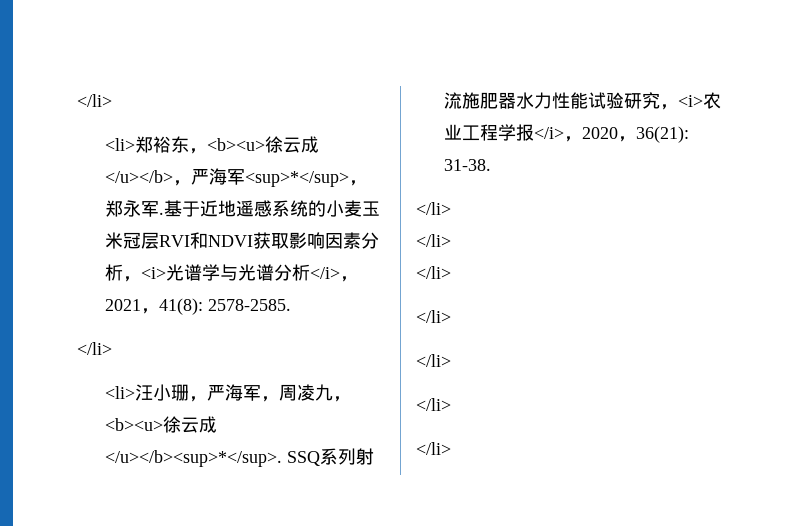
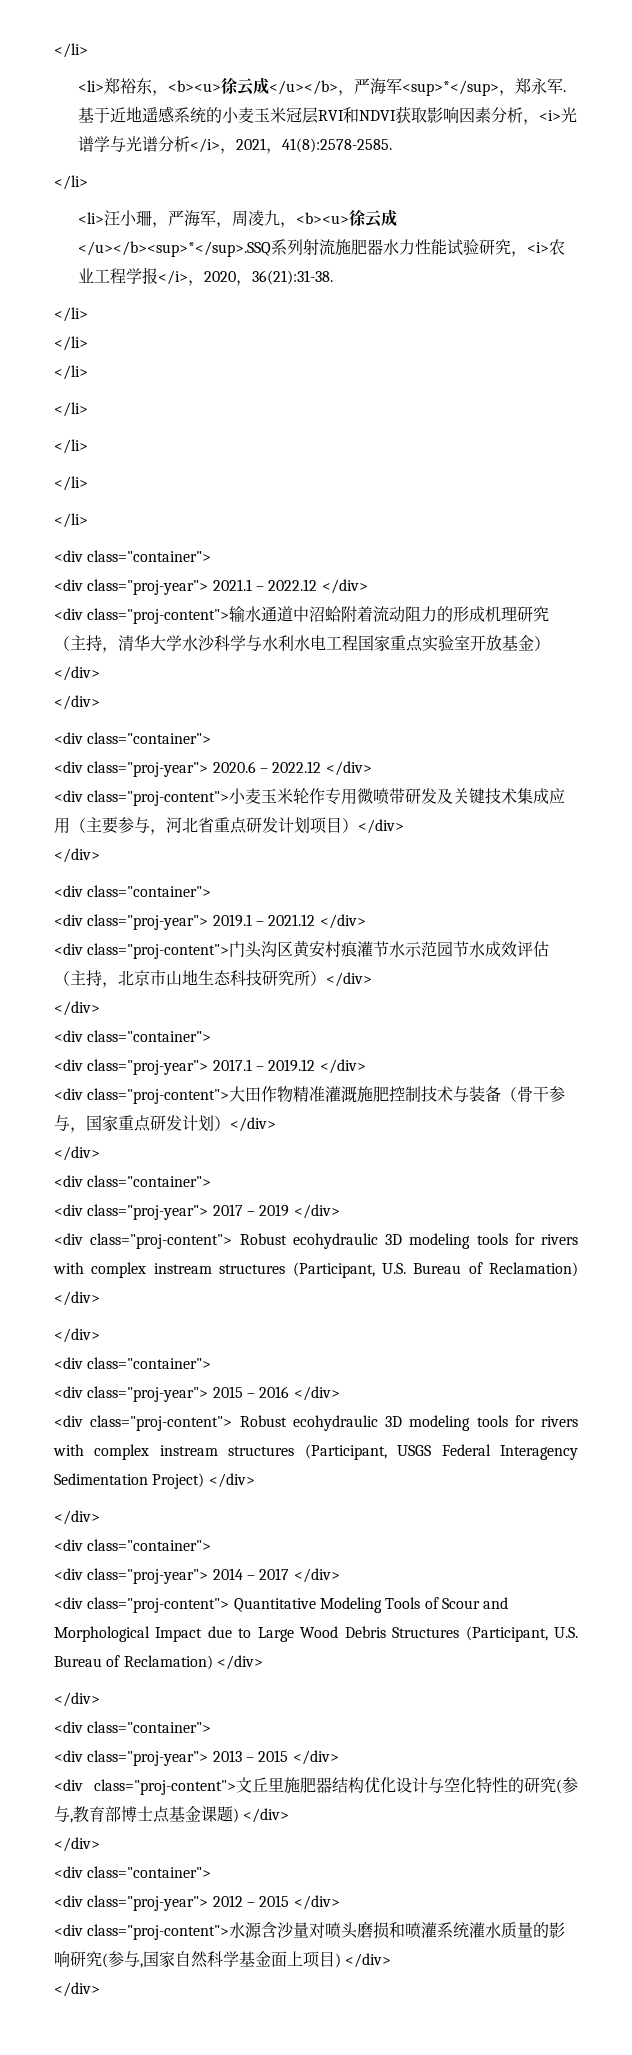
[159,298,292,315] 41(8): 2578-2585. -> [282,138,393,153] 41(8):2578-2585.
[105,450,321,467] </u></b><sup>*</sup>. SSQ -> [78,241,272,257] </u></b><sup>*</sup>.SSQ
[636,126,690,143] [444,159,492,171] 36(21): 31-38. -> [252,270,334,285] 36(21):31-38.
(451, 448) none -> [54,550,212,562] [54,579,368,595] [54,606,550,624] [54,635,550,653] [54,666,100,681] [54,695,100,710] [54,732,212,744] [54,761,372,777] [54,788,566,806] [54,817,404,835] [54,848,100,863] [54,885,212,897] [54,914,366,930] [54,940,550,959] [54,969,372,988] [54,1001,100,1016] [54,1030,212,1042] [54,1059,366,1075] [54,1086,566,1104] [54,1115,276,1133] [54,1146,100,1161] [54,1175,212,1187] [54,1204,340,1220] [54,1233,578,1249] [53,1262,578,1278] [54,1291,100,1306] [54,1328,100,1343] [54,1357,212,1369] [54,1386,340,1402] [54,1415,578,1431] [53,1444,578,1460] [54,1473,255,1489] [54,1510,100,1525] [54,1539,212,1551] [54,1568,340,1584] [54,1597,509,1613] [54,1626,579,1642] [54,1655,263,1670] [54,1692,100,1707] [54,1721,212,1733] [54,1750,339,1766] [54,1777,578,1795] [54,1806,290,1823] [54,1837,100,1852] [54,1866,212,1878] [54,1895,340,1911] [54,1921,566,1940] [54,1951,392,1968] [54,1982,100,1997] // <div class="container"> // <div class="proj-year"> 2021.1 – 2022.12 </div> // <div class="proj-content">输水通道中沼蛤附着流动阻力的形成机理研究（主持，清华大学水沙科学与水利水电工程国家重点实验室开放基金）</div> // </div> // <div class="container"> // <div class="proj-year"> 2020.6 – 2022.12 </div> // <div class="proj-content">小麦玉米轮作专用微喷带研发及关键技术集成应用（主要参与，河北省重点研发计划项目）</div> // </div> // <div class="container"> // <div class="proj-year"> 2019.1 – 2021.12 </div> // <div class="proj-content">门头沟区黄安村痕灌节水示范园节水成效评估（主持，北京市山地生态科技研究所）</div> // </div> // <div class="container"> // <div class="proj-year"> 2017.1 – 2019.12 </div> // <div class="proj-content">大田作物精准灌溉施肥控制技术与装备（骨干参与，国家重点研发计划）</div> // </div> // <div class="container"> // <div class="proj-year"> 2017 – 2019 </div> // <div class="proj-content"> Robust ecohydraulic 3D modeling tools for rivers with complex instream structures (Participant, U.S. Bureau of Reclamation) </div> // </div> // <div class="container"> // <div class="proj-year"> 2015 – 2016 </div> // <div class="proj-content"> Robust ecohydraulic 3D modeling tools for rivers with complex instream structures (Participant, USGS Federal Interagency Sedimentation Project) </div> // </div> // <div class="container"> // <div class="proj-year"> 2014 – 2017 </div> // <div class="proj-content"> Quantitative Modeling Tools of Scour and Morphological Impact due to Large Wood Debris Structures (Participant, U.S. Bureau of Reclamation) </div> // </div> // <div class="container"> // <div class="proj-year"> 2013 – 2015 </div> // <div class="proj-content">文丘里施肥器结构优化设计与空化特性的研究(参与,教育部博士点基金课题) </div> // </div> // <div class="container"> // <div class="proj-year"> 2012 – 2015 </div> // <div class="proj-content">水源含沙量对喷头磨损和喷灌系统灌水质量的影响研究(参与,国家自然科学基金面上项目) </div> // </div>

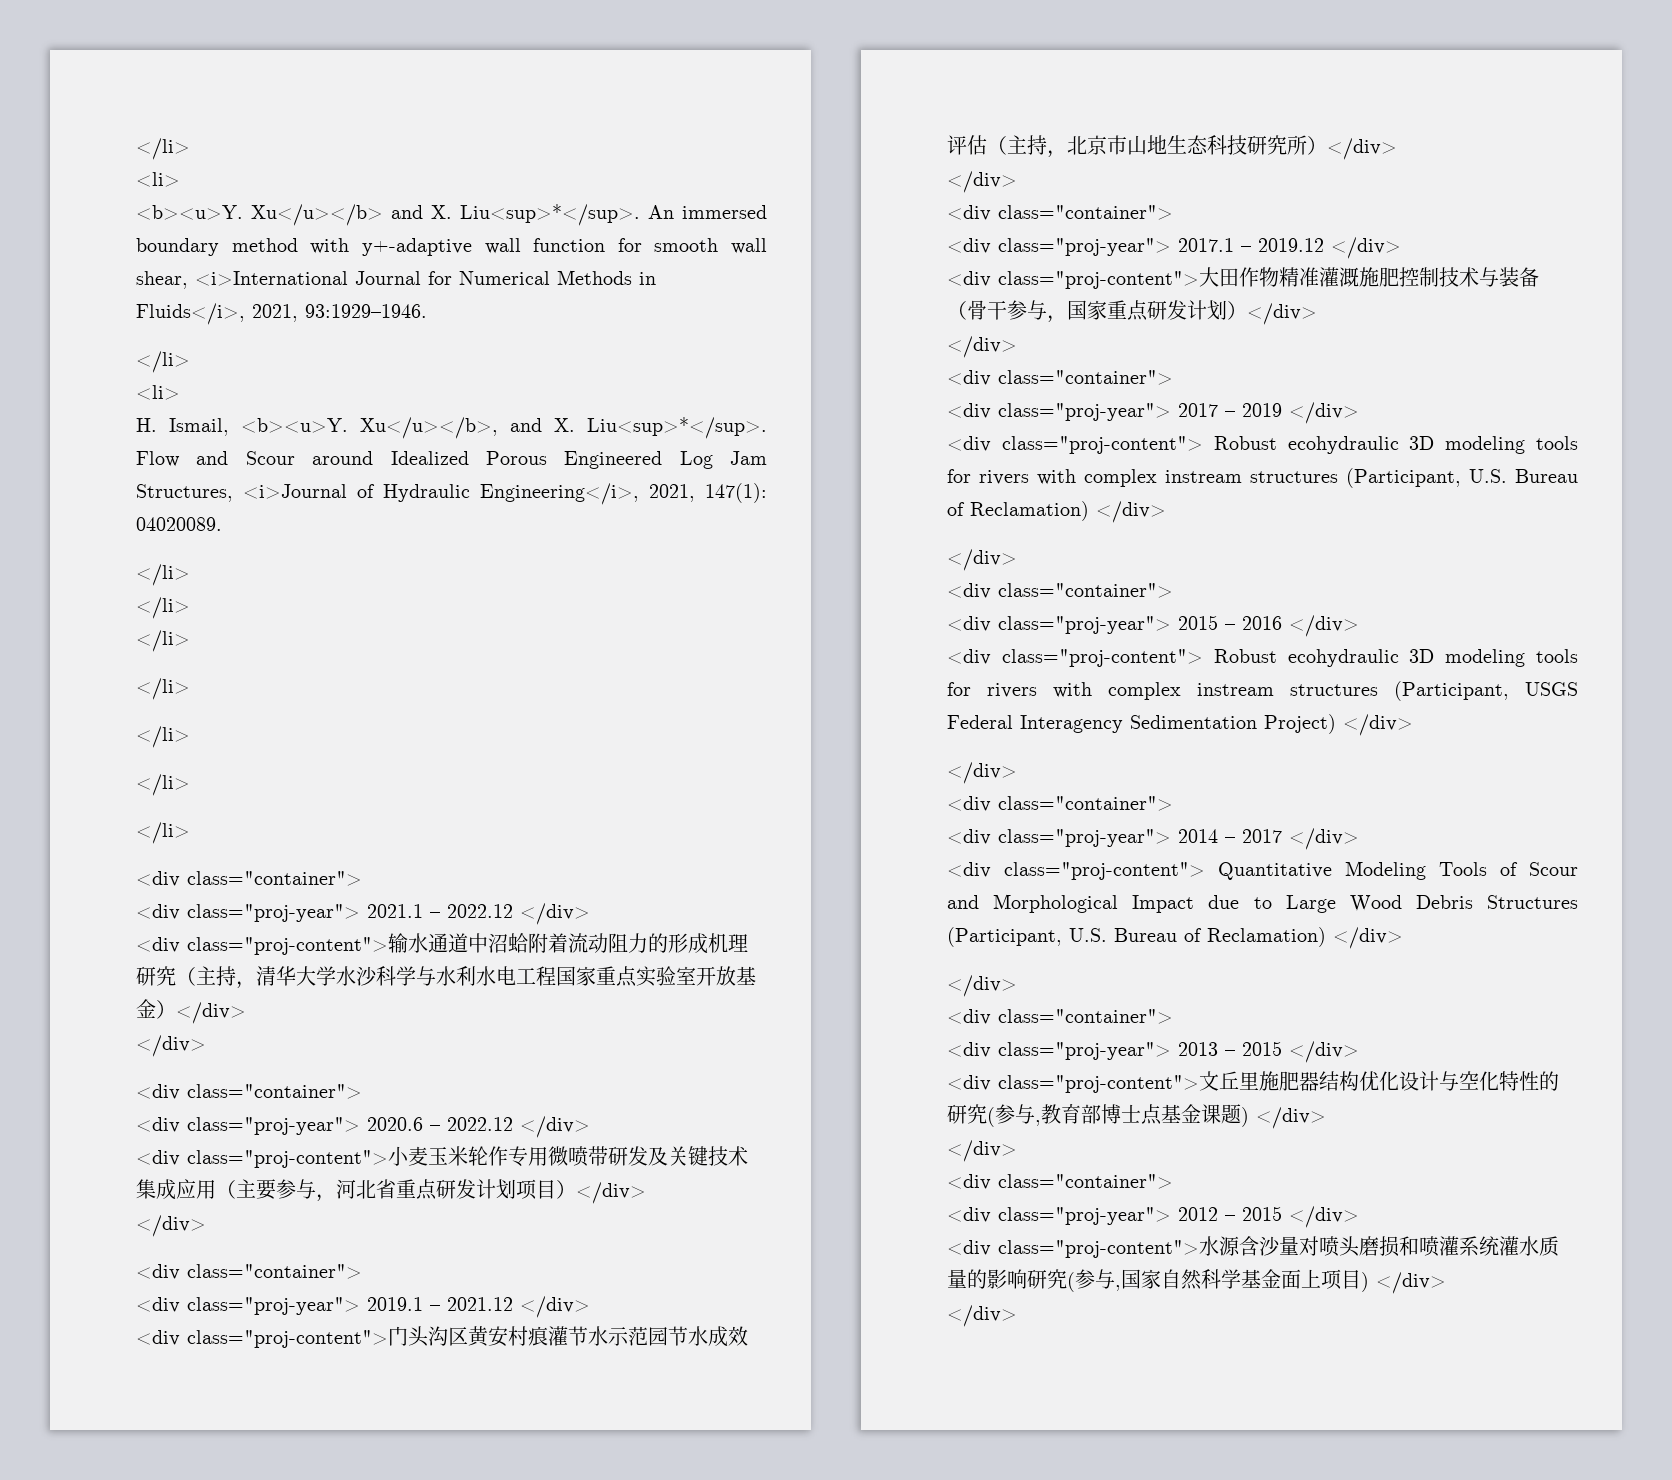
[54,43,88,58] [78,77,567,96] [78,106,578,125] [78,136,393,154] [54,175,88,190] [78,209,398,228] [78,239,566,257] [78,267,334,286] </li> // <li>郑裕东，<b><u>徐云成</u></b>，严海军<sup>*</sup>，郑永军.基于近地遥感系统的小麦玉米冠层RVI和NDVI获取影响因素分析，<i>光谱学与光谱分析</i>，2021，41(8):2578-2585. // </li> // <li>汪小珊，严海军，周凌九，<b><u>徐云成</u></b><sup>*</sup>.SSQ系列射流施肥器水力性能试验研究，<i>农业工程学报</i>，2020，36(21):31-38. -> [136,138,190,160] [136,172,180,187] [136,204,767,226] [136,238,767,256] [136,270,656,289] [136,303,427,325] [136,351,190,373] [136,385,180,400] [136,417,767,439] [136,451,767,469] [136,483,767,505] [136,517,222,531] </li> // <li> // <b><u>Y. Xu</u></b> and X. Liu<sup>*</sup>. An immersed boundary method with y+-adaptive wall function for smooth wall shear, <i>International Journal for Numerical Methods in Fluids</i>, 2021, 93:1929–1946. // </li> // <li> // H. Ismail, <b><u>Y. Xu</u></b>, and X. Liu<sup>*</sup>. Flow and Scour around Idealized Porous Engineered Log Jam Structures, <i>Journal of Hydraulic Engineering</i>, 2021, 147(1): 04020089.

